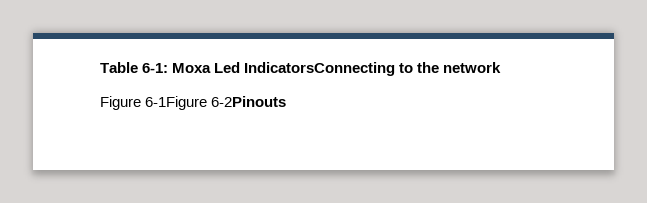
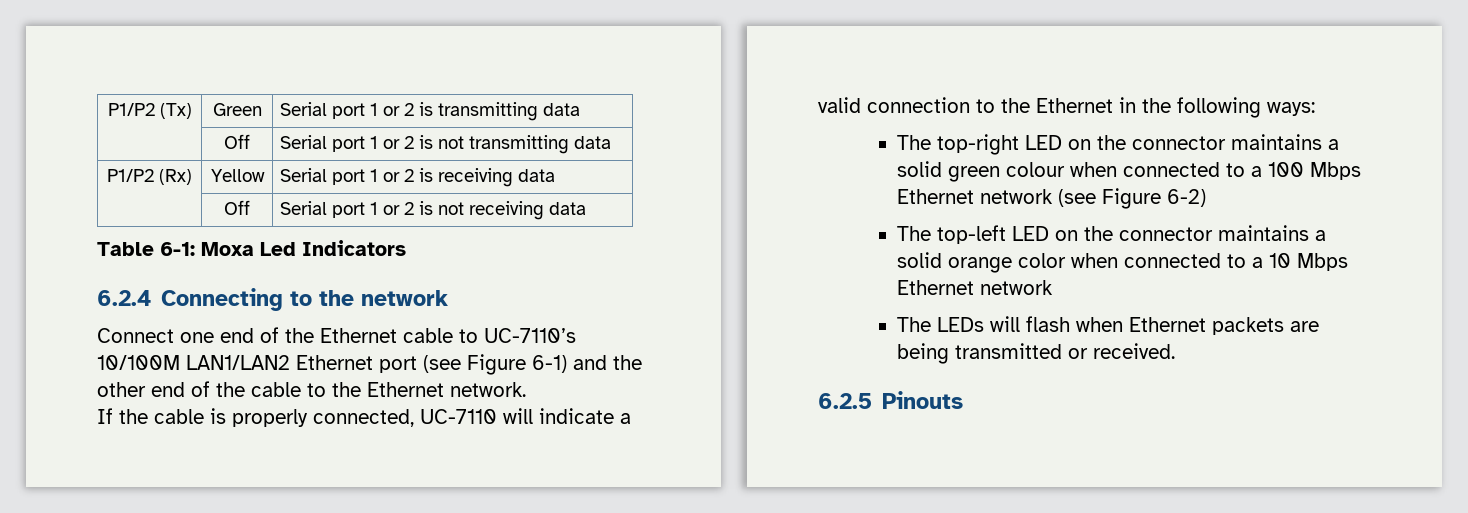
(100, 67) none -> [107,103,192,119] [212,103,262,116] [280,102,581,121] [224,134,250,149] [280,135,612,154] [107,169,192,185] [210,169,265,182] [280,168,556,187] [224,200,250,215] [280,201,587,220] P1/P2 (Tx) | Green | Serial port 1 or 2 is transmitting data // | Off | Serial port 1 or 2 is not transmitting data // P1/P2 (Rx) | Yellow | Serial port 1 or 2 is receiving data // | Off | Serial port 1 or 2 is not receiving data //
[244,62,396,76] IndicatorsConnecting -> [302,240,406,256] [97,288,284,311] Indicators // 6.2.4 Connecting
[100,96,287,110] Figure 6-1Figure 6-2Pinouts -> [97,327,576,343] [97,354,642,375] [97,381,526,397] [97,408,631,427] [818,97,1315,118] [897,134,1340,155] [897,161,1362,182] [897,188,1207,209] [897,225,1327,244] [897,252,1349,273] [897,280,1054,295] [897,316,1320,335] [897,343,1176,364] [818,391,964,409] Connect one end of the Ethernet cable to UC-7110’s 10/100M LAN1/LAN2 Ethernet port (see Figure 6-1) and the other end of the cable to the Ethernet network. // If the cable is properly connected, UC-7110 will indicate a valid connection to the Ethernet in the following ways: // The top-right LED on the connector maintains a solid green colour when connected to a 100 Mbps Ethernet network (see Figure 6-2) // The top-left LED on the connector maintains a solid orange color when connected to a 10 Mbps Ethernet network // The LEDs will flash when Ethernet packets are being transmitted or received. // 6.2.5 Pinouts

